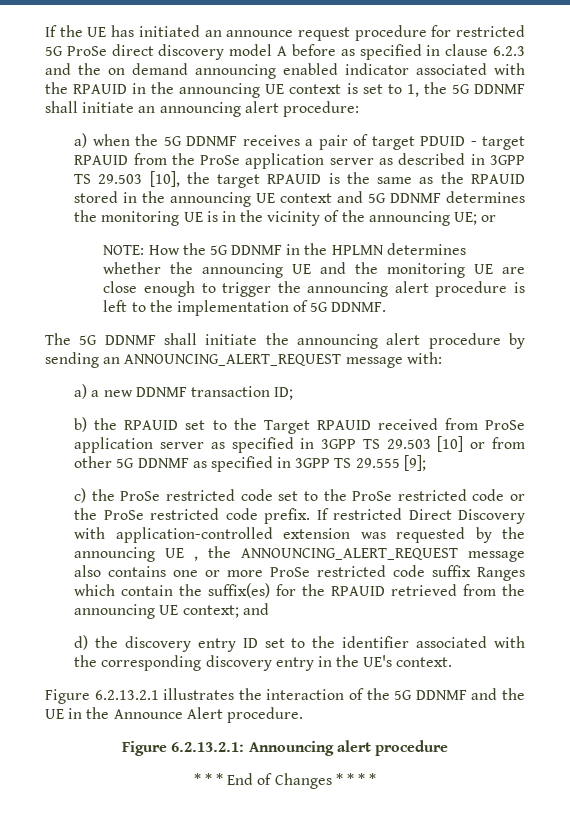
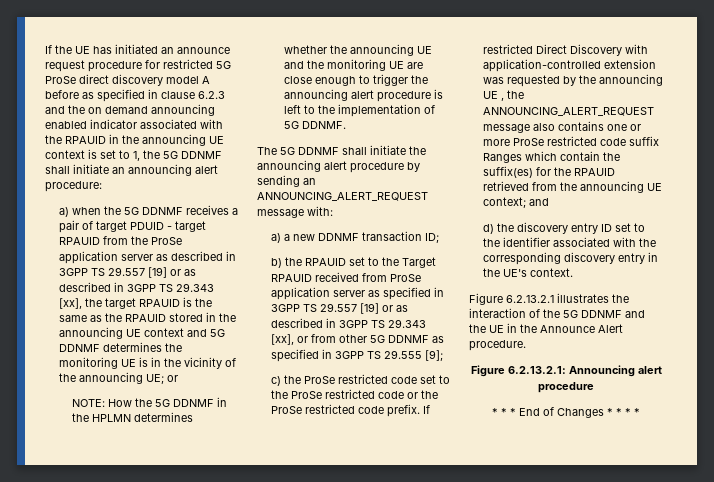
[98,171,180,187] 29.503 [10], -> [107,267,196,278] [58,282,214,292] [58,298,82,309] 29.557 [19] or as described in 3GPP TS 29.343 [xx],
[386,436,464,452] 29.503 [10] -> [319,303,408,314] [270,318,426,328] [270,334,294,345] 29.557 [19] or as described in 3GPP TS 29.343 [xx],

